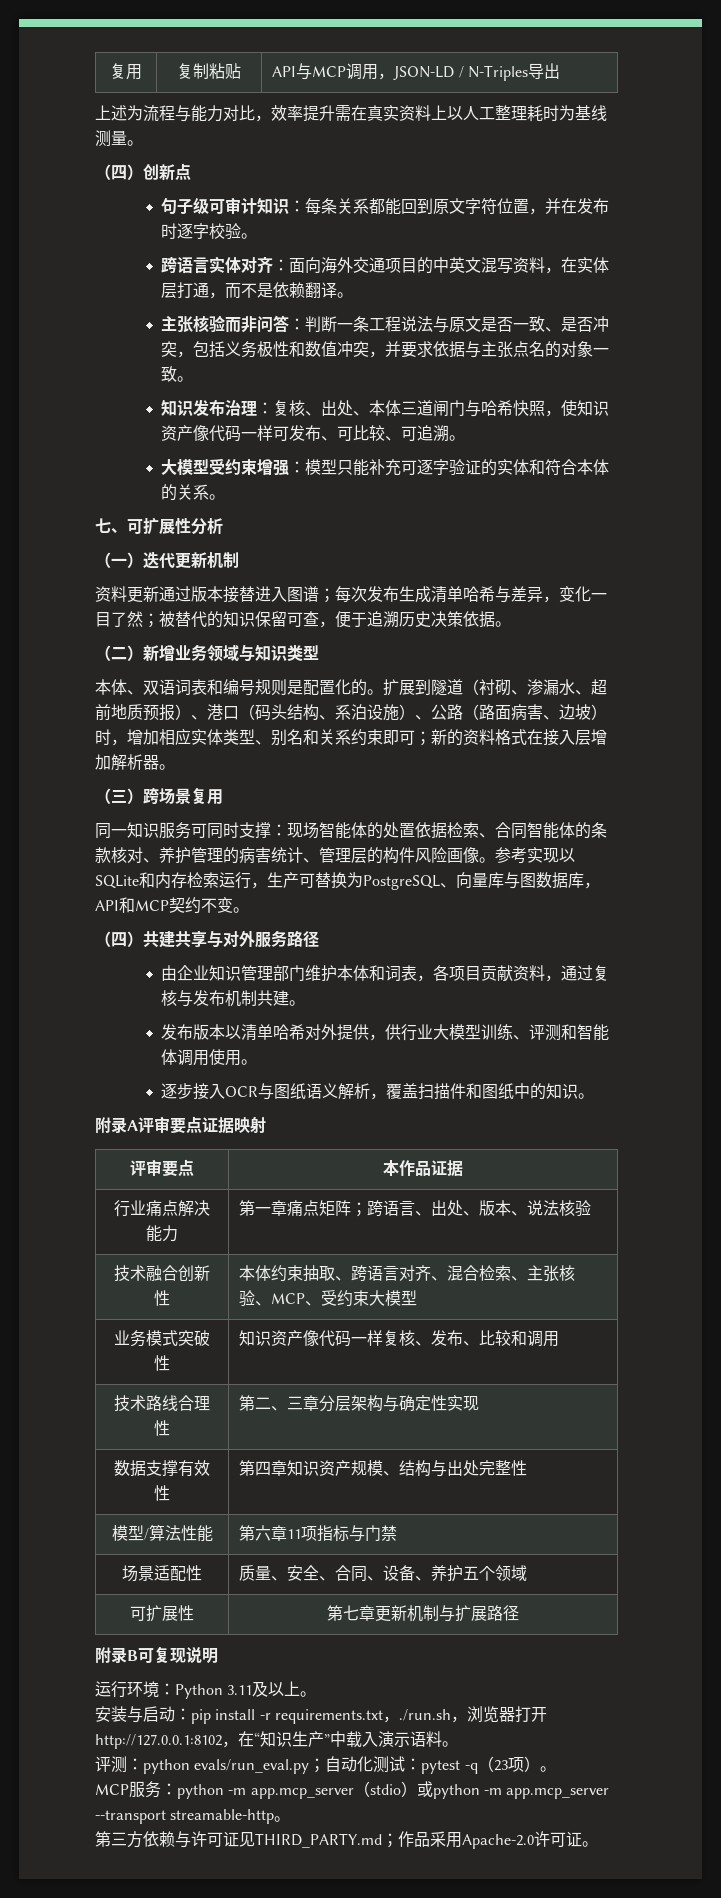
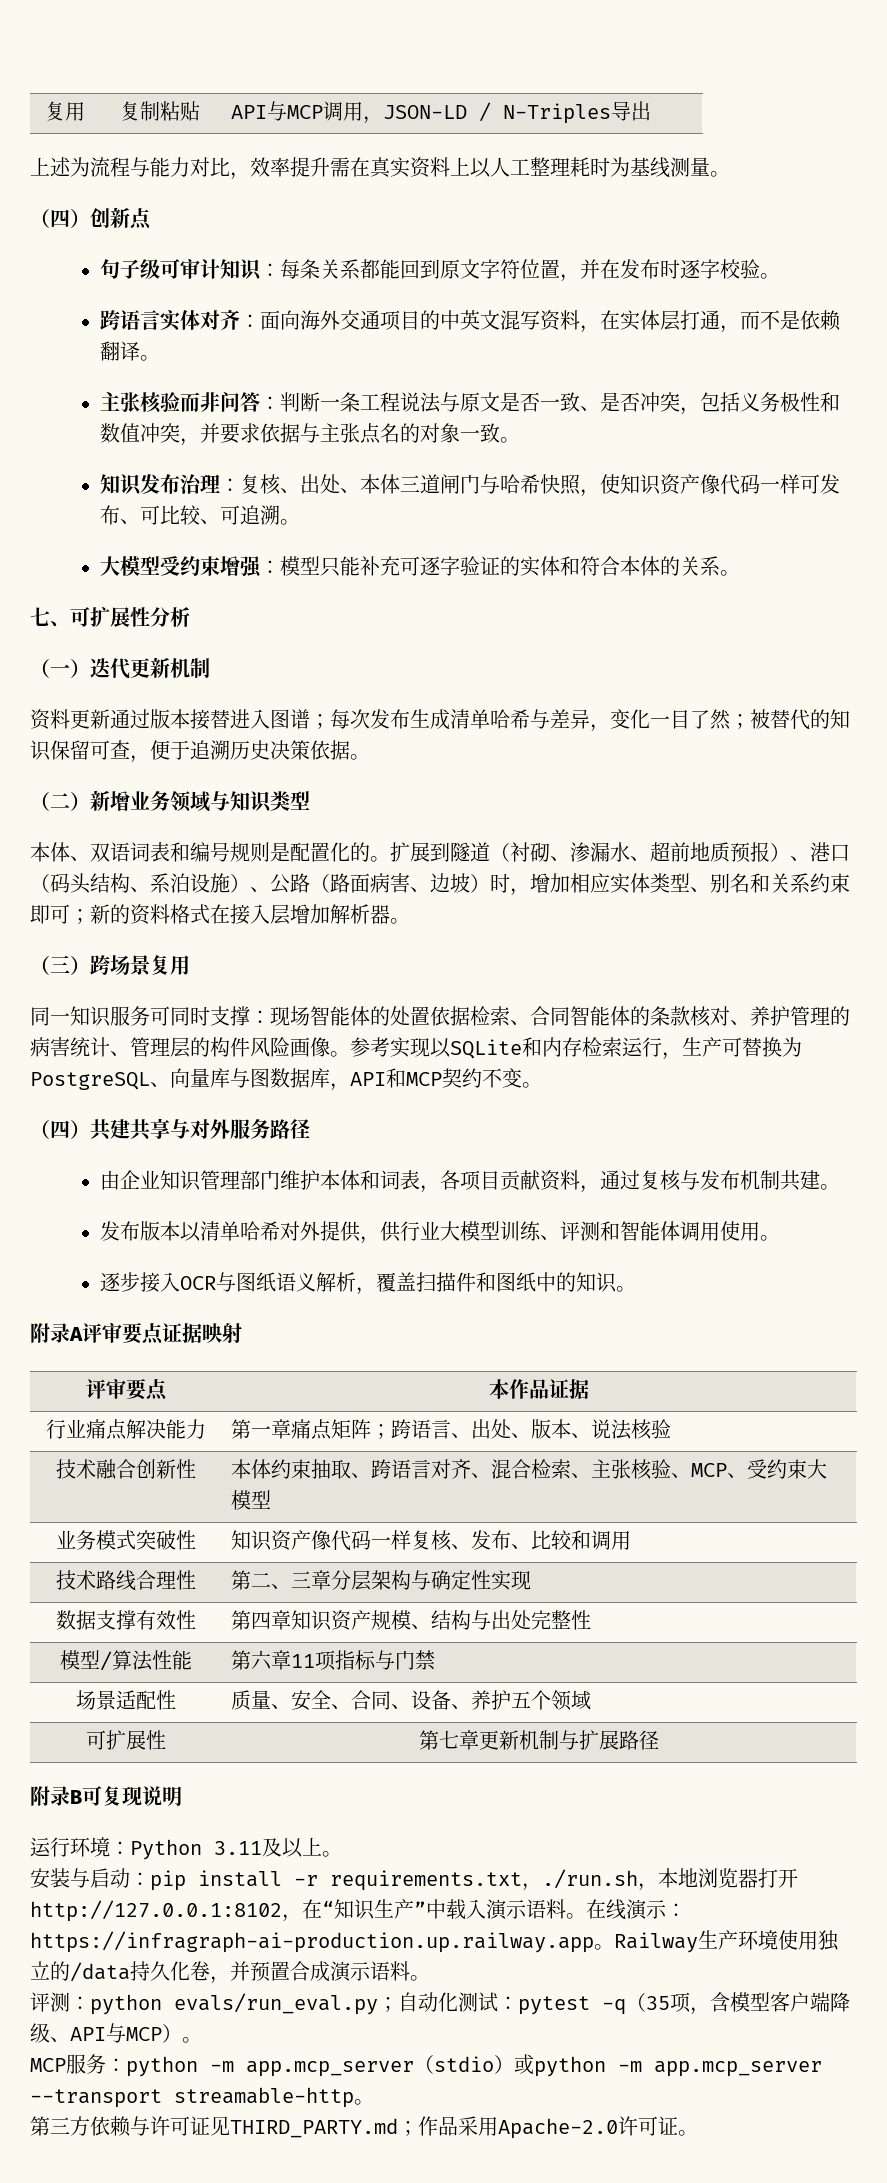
(467, 1719) none -> [658,1868,698,1888] 本地
(458, 1744) none -> [586,1899,686,1920] [30,1930,839,1953] [30,1961,430,1984] 在线演示：https://infragraph-ai-production.up.railway.app。Railway生产环境使用独立的/data持久化卷，并预置合成演示语料。
[493,1757,524,1772] 23项 -> [646,1992,850,2015] [30,2023,162,2043] 35项，含模型客户端降级、API与MCP

